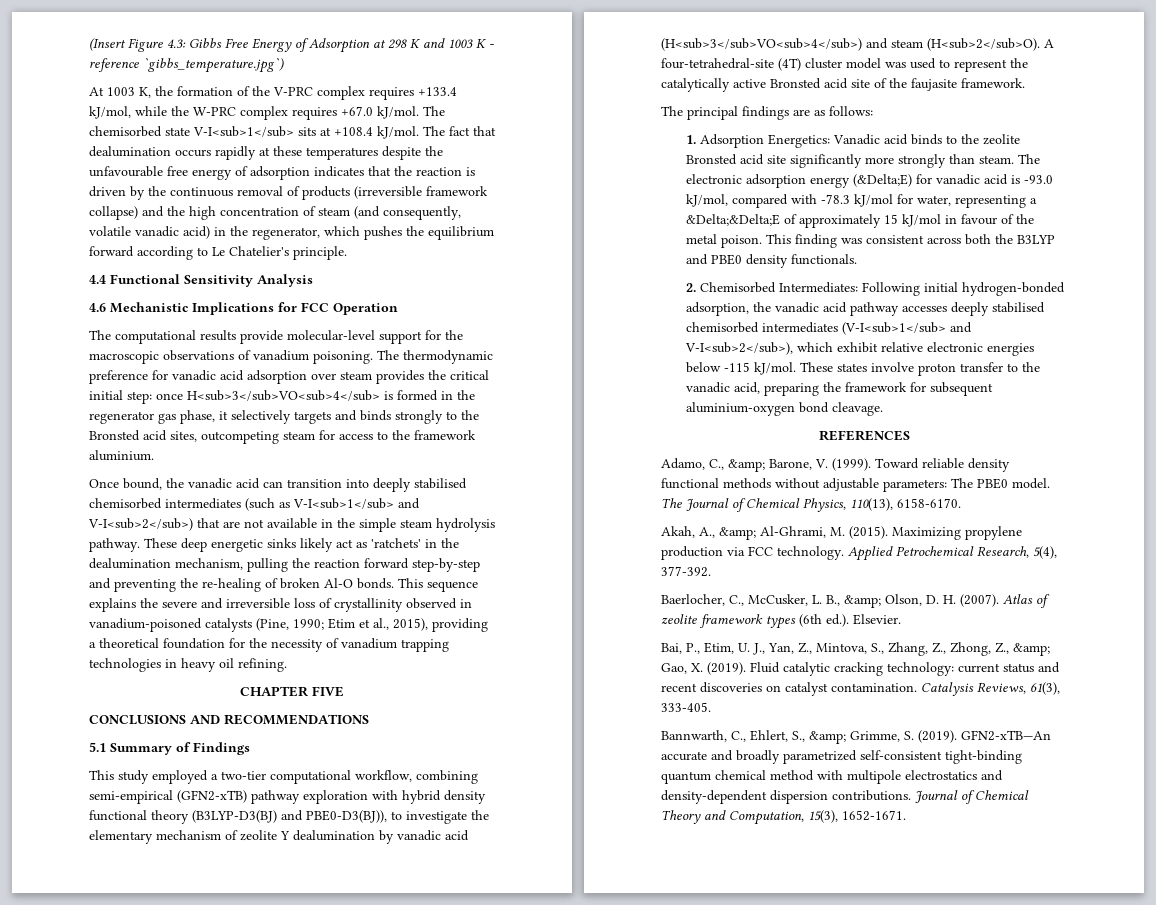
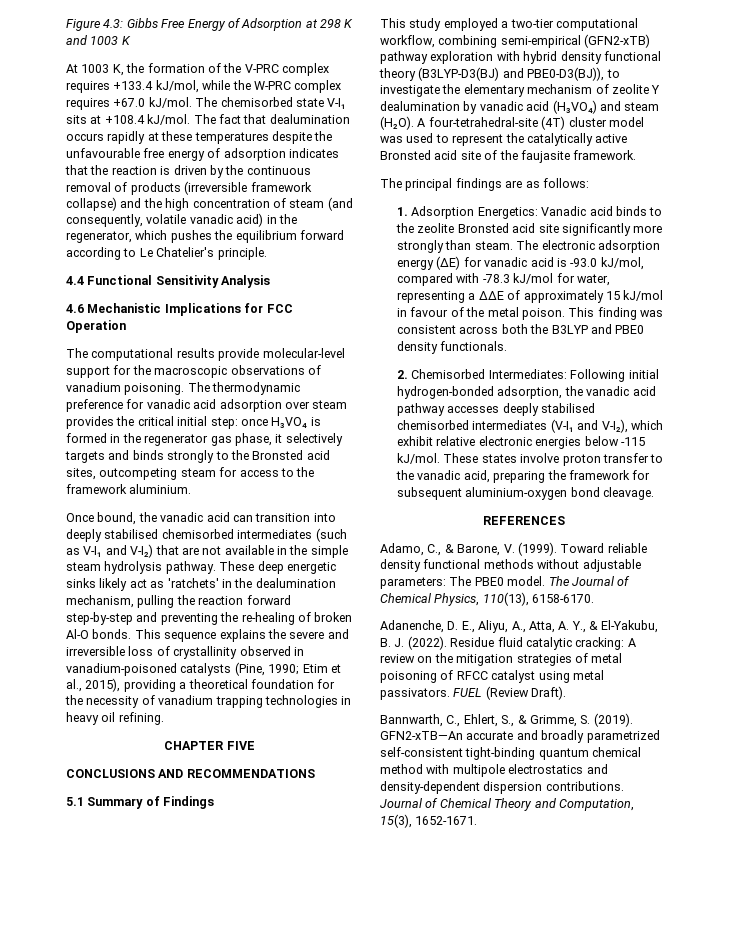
[89,38,126,51] (Insert -> (66, 25) none
[489,44,494,48] [89,58,284,73] - reference `gibbs_temperature.jpg`) -> (131, 40) none
[193,126,294,137] V-I<sub>1</sub> -> [327,98,347,109] V-I₁
[187,390,380,401] H<sub>3</sub>VO<sub>4</sub> -> [271,417,308,428] H₃VO₄
[293,498,420,509] [88,518,193,531] V-I<sub>1</sub> and V-I<sub>2</sub>) -> [83,544,154,558] V-I₁ and V-I₂)
[661,38,862,51] (H<sub>3</sub>VO<sub>4</sub>) -> [552,100,597,114] (H₃VO₄)
[927,38,1040,51] (H<sub>2</sub>O). -> [380,116,414,130] (H₂O).
[853,174,913,187] (&Delta;E) -> [436,256,461,270] (ΔE)
[686,214,781,226] &Delta;&Delta;E -> [478,291,504,300] ΔΔE
[842,322,973,335] [685,342,794,355] (V-I<sub>1</sub> and V-I<sub>2</sub>), -> [550,419,628,433] (V-I₁ and V-I₂),
[728,459,765,472] &amp; -> [444,544,454,553] &
[661,526,1022,540] [661,546,1057,561] [661,566,711,577] [661,594,1050,608] [661,614,901,629] [661,642,1050,656] [661,662,1060,676] [661,682,1060,696] [661,702,711,712] Akah, A., &amp; Al-Ghrami, M. (2015). Maximizing propylene production via FCC technology. Applied Petrochemical Research, 5(4), 377-392. // Baerlocher, C., McCusker, L. B., &amp; Olson, D. H. (2007). Atlas of zeolite framework types (6th ed.). Elsevier. // Bai, P., Etim, U. J., Yan, Z., Mintova, S., Zhang, Z., Zhong, Z., &amp; Gao, X. (2019). Fluid catalytic cracking technology: current status and recent discoveries on catalyst contamination. Catalysis Reviews, 61(3), 333-405. -> [380,620,659,633] [380,636,636,650] [380,653,623,666] [380,670,604,683] [380,686,567,700] Adanenche, D. E., Aliyu, A., Atta, A. Y., & El-Yakubu, B. J. (2022). Residue fluid catalytic cracking: A review on the mitigation strategies of metal poisoning of RFCC catalyst using metal passivators. FUEL (Review Draft).
[809,731,846,744] &amp; -> [517,715,527,724] &

